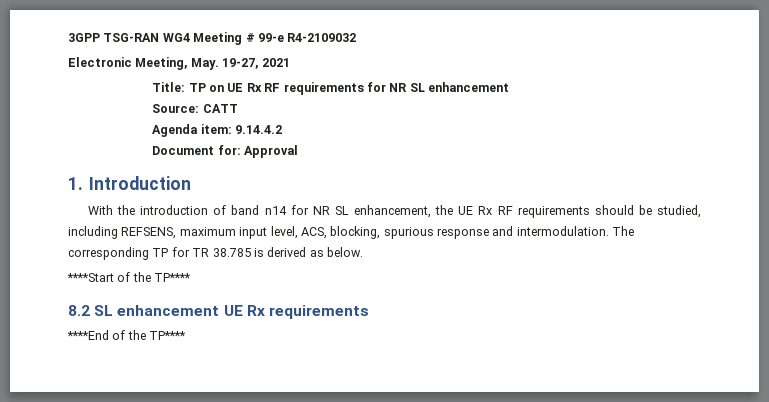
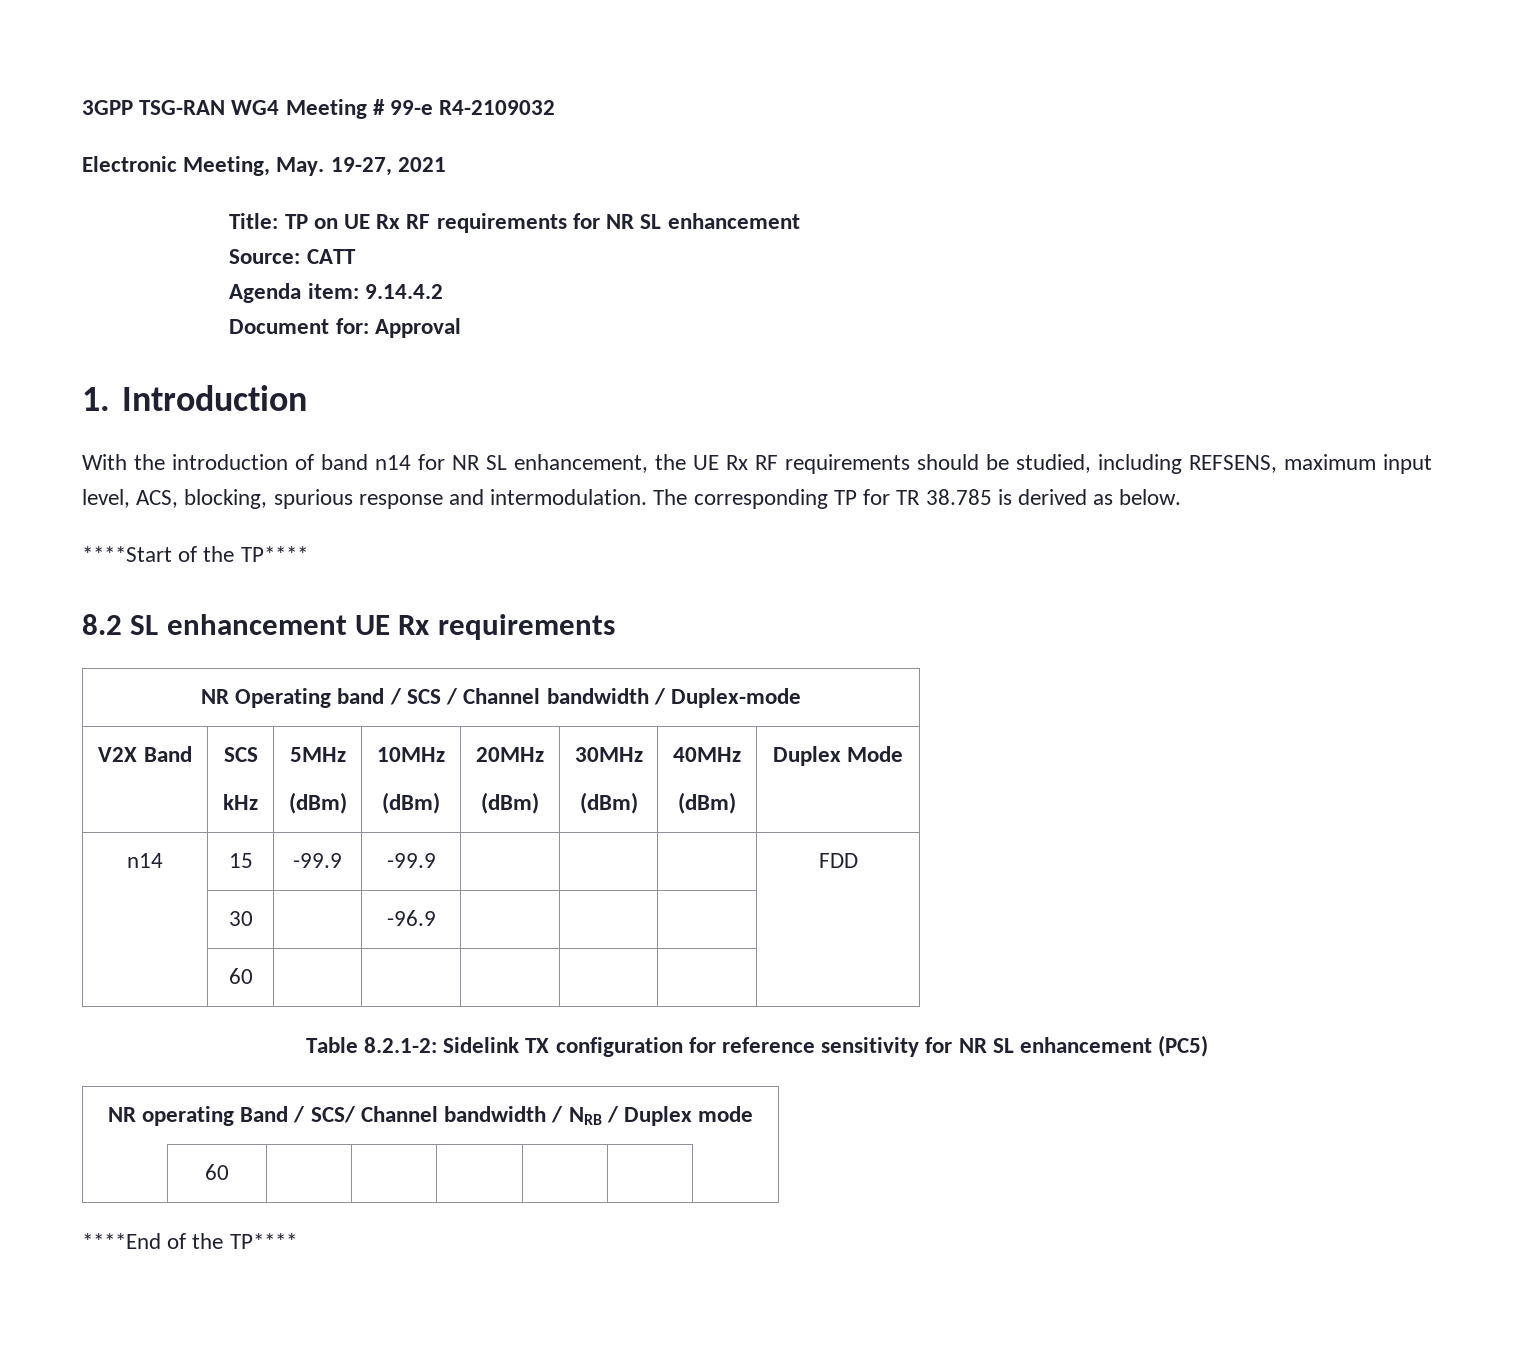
(369, 312) none -> [201,688,801,708] [98,746,192,762] [223,747,258,762] [223,794,258,810] [289,747,346,762] [288,792,347,814] [377,747,445,762] [382,792,440,814] [476,747,544,762] [481,792,539,814] [574,747,643,762] [579,792,638,814] [673,747,741,762] [678,792,736,814] [772,746,904,766] [127,853,163,868] [228,853,253,868] [293,853,342,868] [386,853,436,868] [818,853,858,868] [228,911,253,926] [386,910,436,926] [228,968,253,984] [305,1035,1209,1057] [107,1106,754,1126] [205,1164,229,1180] // NR Operating band / SCS / Channel bandwidth / Duplex-mode // V2X Band | SCS // kHz | 5MHz // (dBm) | 10MHz // (dBm) | 20MHz // (dBm) | 30MHz // (dBm) | 40MHz // (dBm) | Duplex Mode // n14 | 15 | -99.9 | -99.9 | | | | FDD // | 30 | | -96.9 | | | | // | 60 | | | | | | // Table 8.2.1-2: Sidelink TX configuration for reference sensitivity for NR SL enhancement (PC5) // NR operating Band / SCS/ Channel bandwidth / NRB / Duplex mode // | 60 | | | | | |

